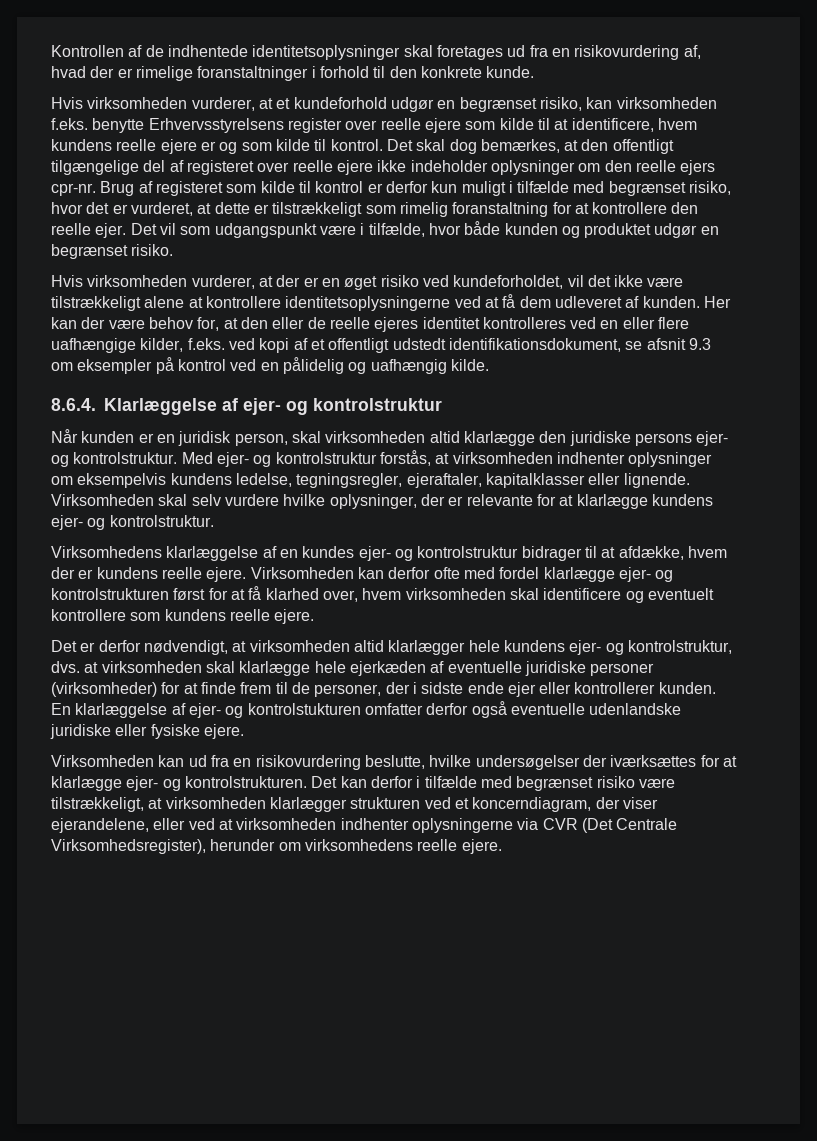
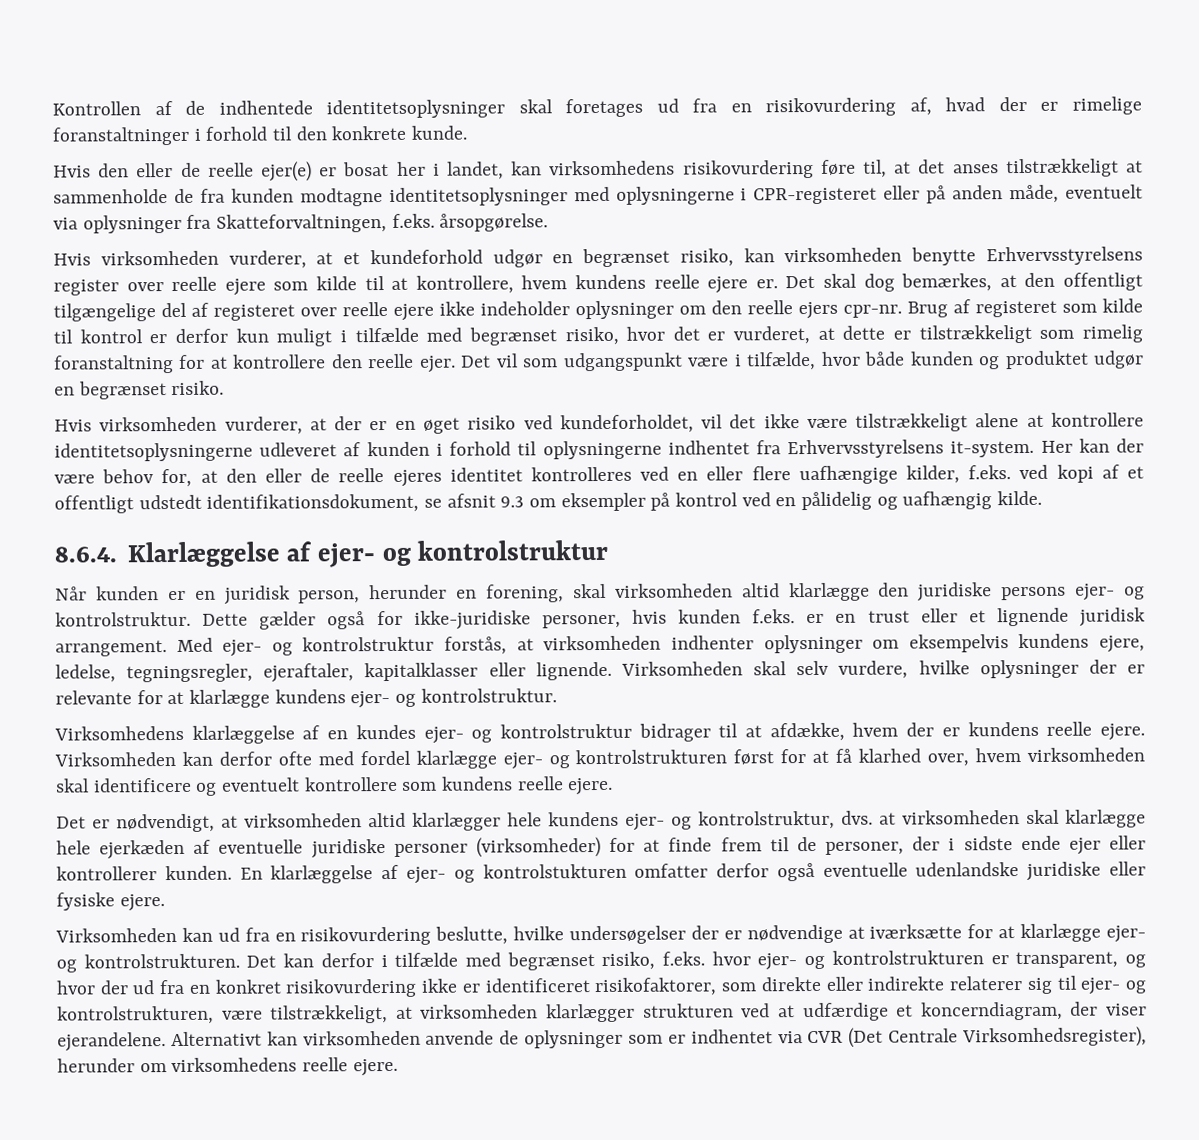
(535, 72) none -> [53,158,1144,182] [53,184,1144,207] [53,213,549,234] // Hvis den eller de reelle ejer(e) er bosat her i landet, kan virksomhedens risikovurdering føre til, at det anses tilstrækkeligt at sammenholde de fra kunden modtagne identitetsoplysninger med oplysningerne i CPR-registeret eller på anden måde, eventuelt via oplysninger fra Skatteforvaltningen, f.eks. årsopgørelse.
[51,118,88,130] f.eks. -> (903, 255) none
[571,118,654,132] identificere, -> [415,275,514,294] kontrollere,
[200,139,383,154] er og som kilde til kontrol. -> [755,279,778,289] er.
[454,294,700,308] ved at få dem udleveret af kunden. -> [259,439,1035,460] udleveret af kunden i forhold til oplysningerne indhentet fra Erhvervsstyrelsens it-system.
(288, 439) none -> [369,584,565,603] herunder en forening,
(178, 458) none -> [202,607,1146,630] [55,640,167,657] Dette gælder også for ikke-juridiske personer, hvis kunden f.eks. er en trust eller et lignende juridisk arrangement.
(232, 479) none -> [1099,635,1146,653] ejere,
[224,494,417,509] vurdere hvilke oplysninger, -> [838,659,1079,679] vurdere, hvilke oplysninger
[98,640,141,652] derfor -> (110, 824) none
[610,755,697,767] iværksættes -> [723,924,963,944] er nødvendige at iværksætte
[596,776,635,788] risiko -> [601,950,1147,971] [56,975,1147,998] [57,1005,214,1025] risiko, f.eks. hvor ejer- og kontrolstrukturen er transparent, og hvor der ud fra en konkret risikovurdering ikke er identificeret risikofaktorer, som direkte eller indirekte relaterer sig til ejer- og kontrolstrukturen,
(451, 803) none -> [777,1002,889,1022] at udfærdige
[51,818,513,833] ejerandelene, eller ved at virksomheden indhenter oplysningerne -> [57,1029,773,1052] ejerandelene. Alternativt kan virksomheden anvende de oplysninger som er indhentet

